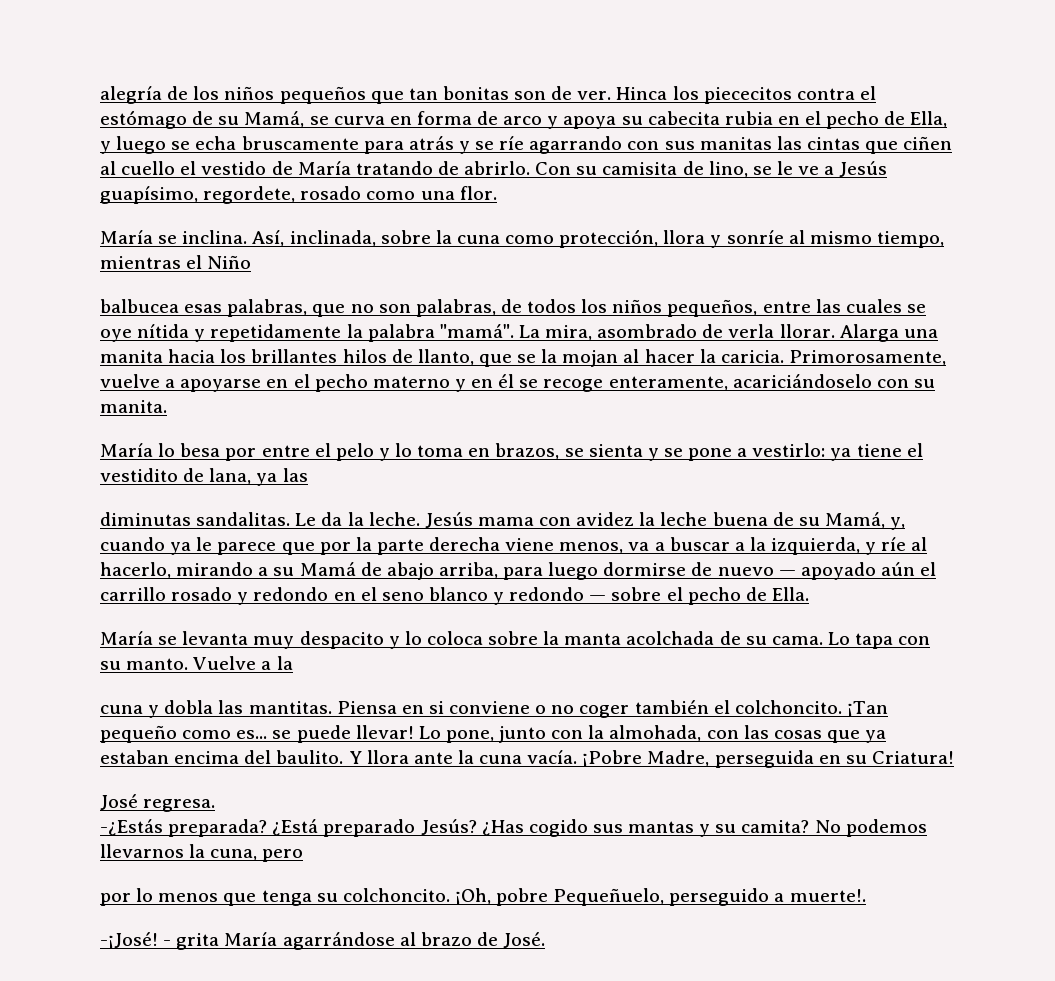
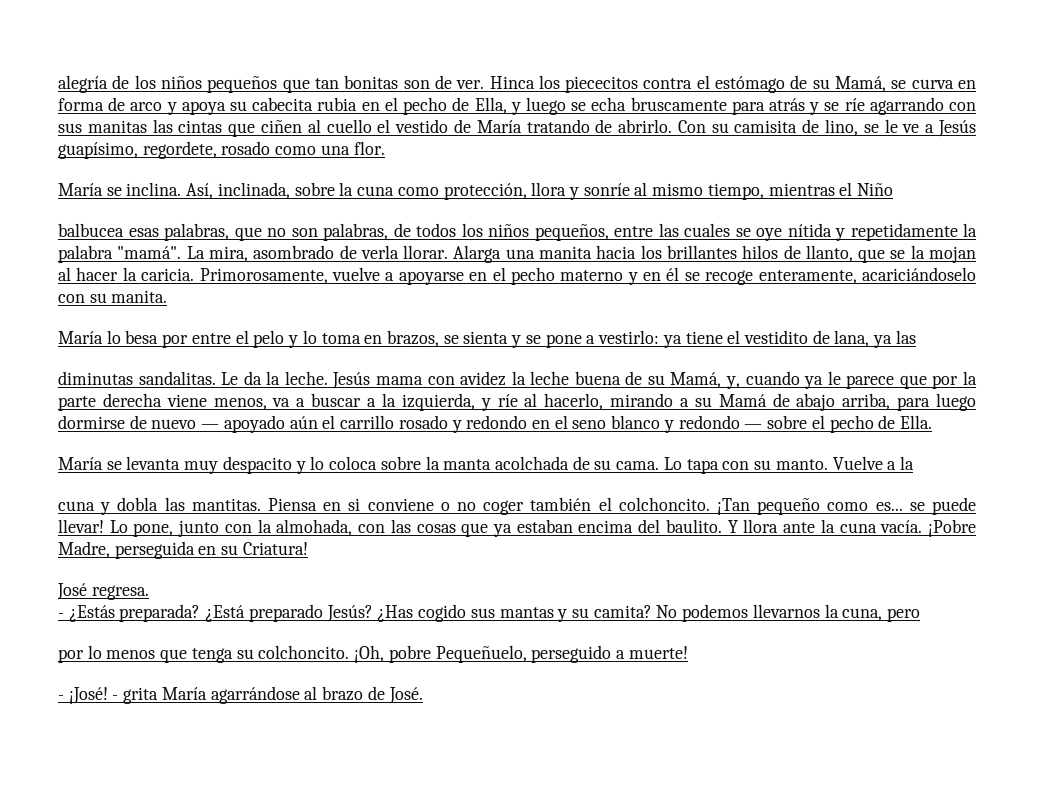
[100,819,163,836] -¿Estás -> [58,605,115,622] - ¿Estás
[789,889,866,902] [100,932,158,949] muerte!. // -¡José! -> [628,646,688,659] [58,687,108,704] muerte! // - ¡José!

